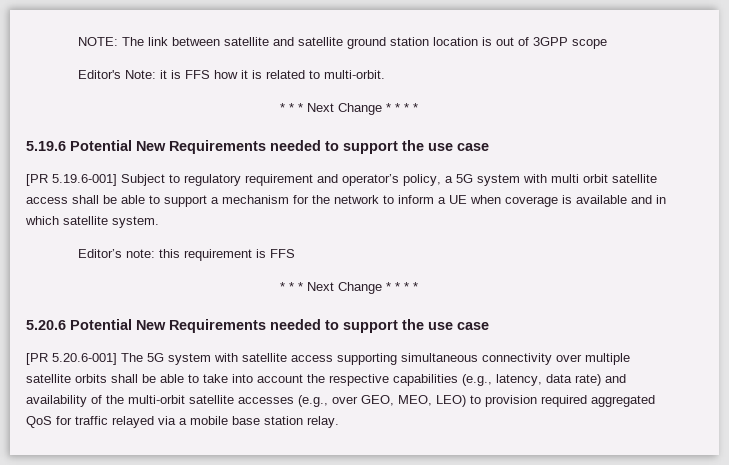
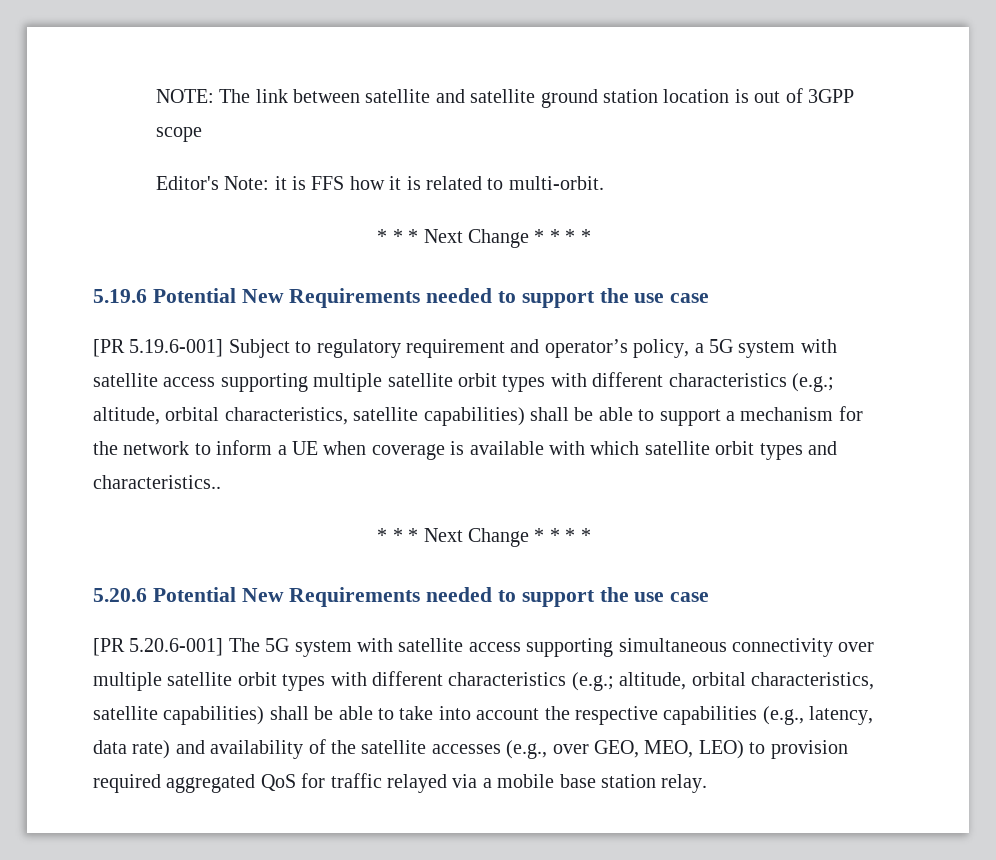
[551,174,657,183] [26,197,68,204] multi orbit satellite access -> [93,372,834,392] [93,407,525,426] satellite access supporting multiple satellite orbit types with different characteristics (e.g.; altitude, orbital characteristics, satellite capabilities)
[631,195,666,204] [25,216,159,228] [77,249,295,261] and in which satellite system. // Editor’s note: this requirement is FFS -> [549,441,837,460] [93,475,221,489] with which satellite orbit types and characteristics..
[75,374,107,383] orbits -> [237,671,874,691] [93,706,265,725] orbit types with different characteristics (e.g.; altitude, orbital characteristics, satellite capabilities)
[128,395,185,404] multi-orbit -> (356, 747) none

